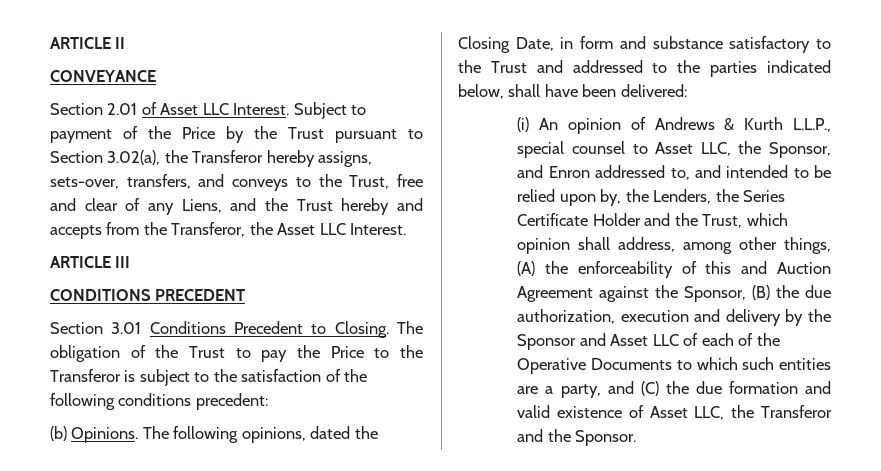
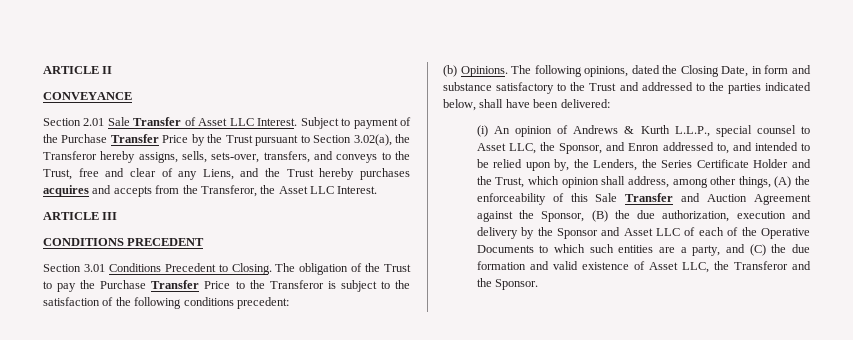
(138, 109) none -> [107,117,182,126] Sale Transfer
(171, 132) none -> [61,134,159,143] Purchase Transfer
(373, 159) none -> [182,151,208,163] sells,
(390, 206) none -> [359,168,410,180] [43,185,89,197] purchases acquires
(320, 351) none -> [100,280,200,289] Purchase Transfer
(732, 267) none -> [595,193,674,202] Sale Transfer

